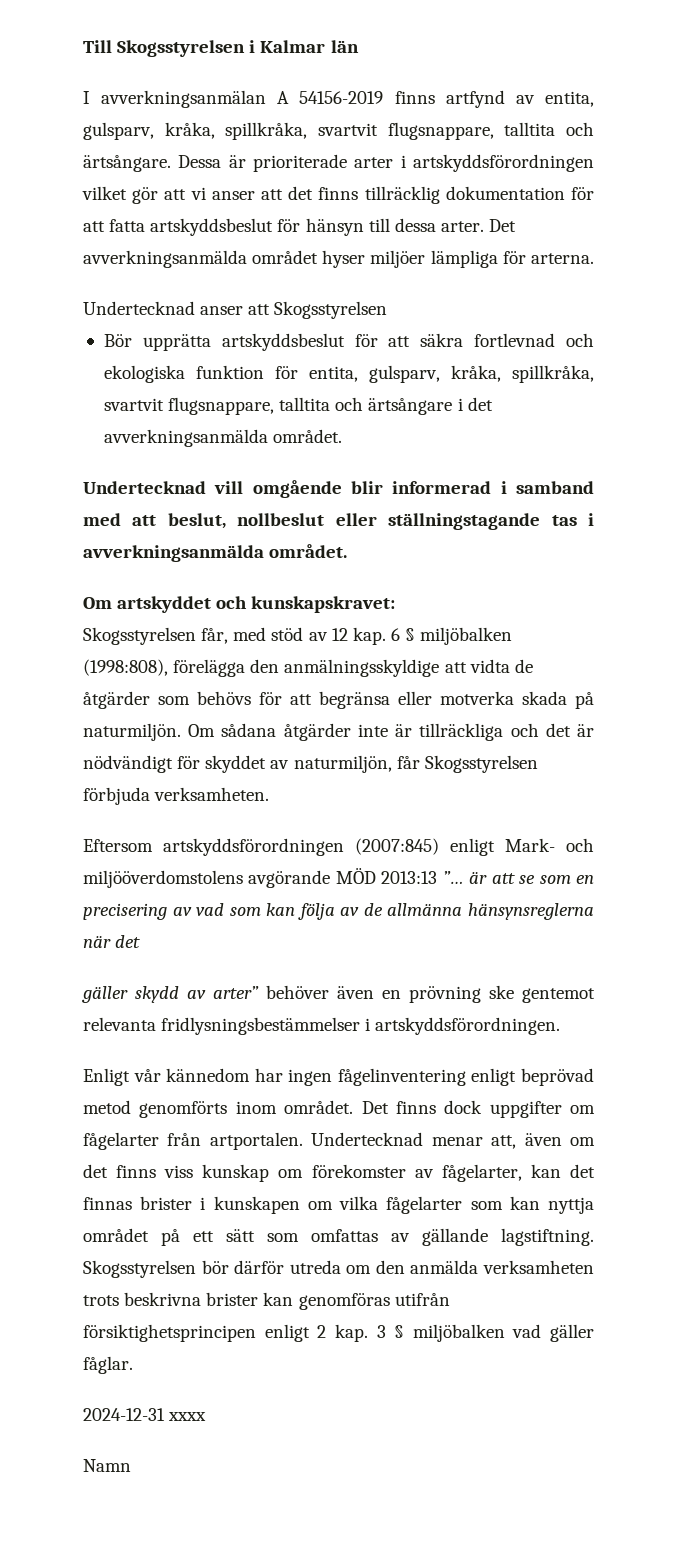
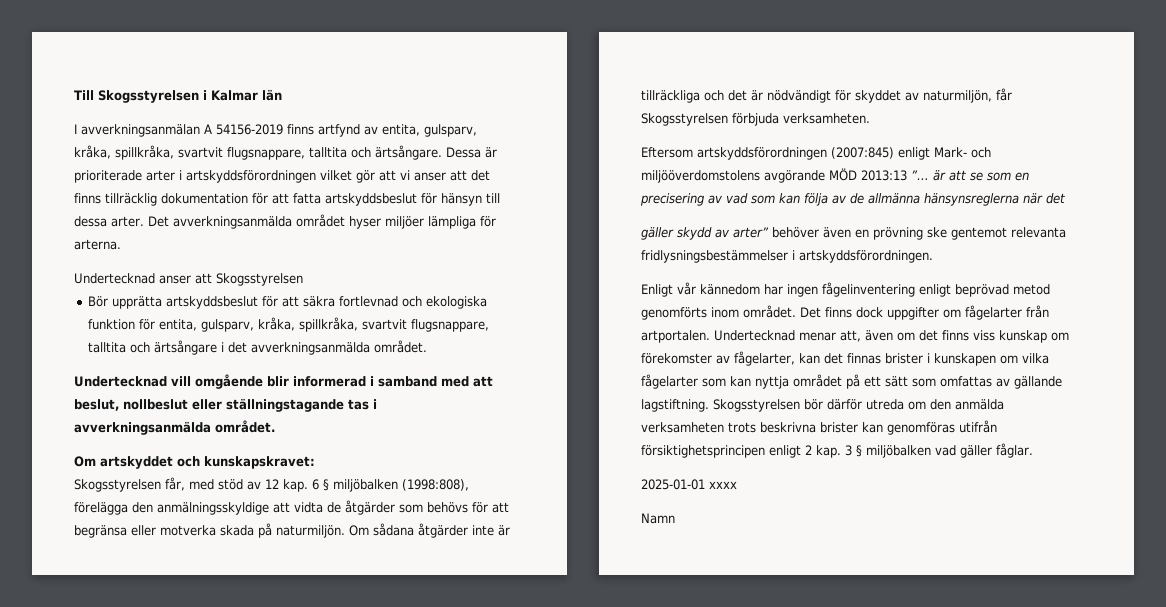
[83,1408,165,1421] 2024-12-31 -> [641,479,705,490] 2025-01-01

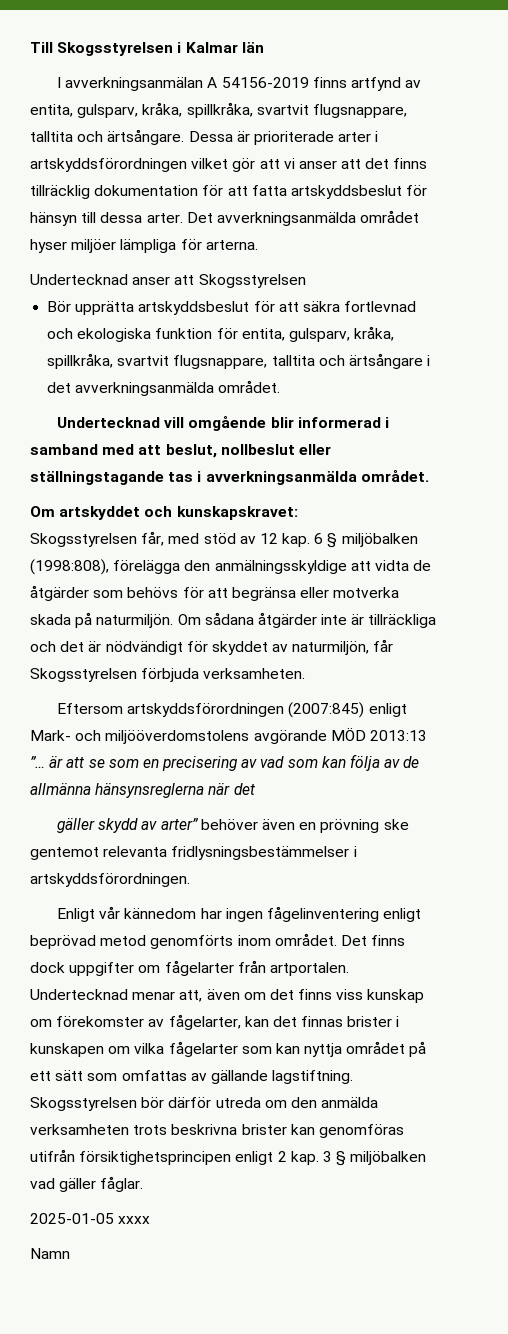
[641,479,705,490] 2025-01-01 -> [30,1213,114,1224] 2025-01-05

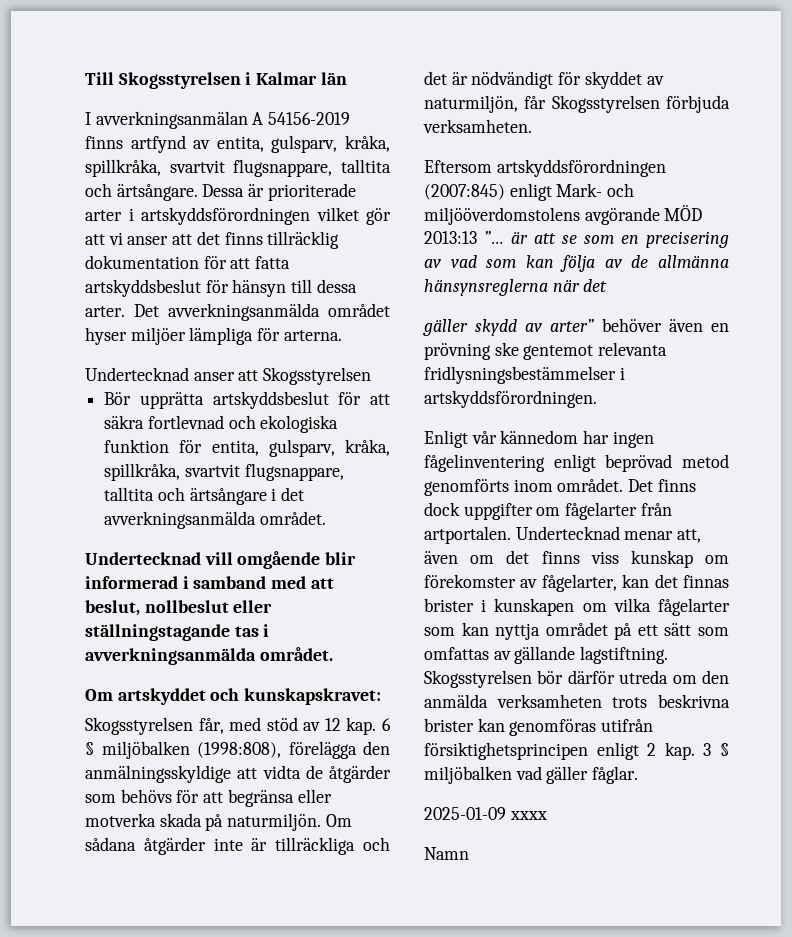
[30,1213,114,1224] 2025-01-05 -> [424,807,506,820] 2025-01-09

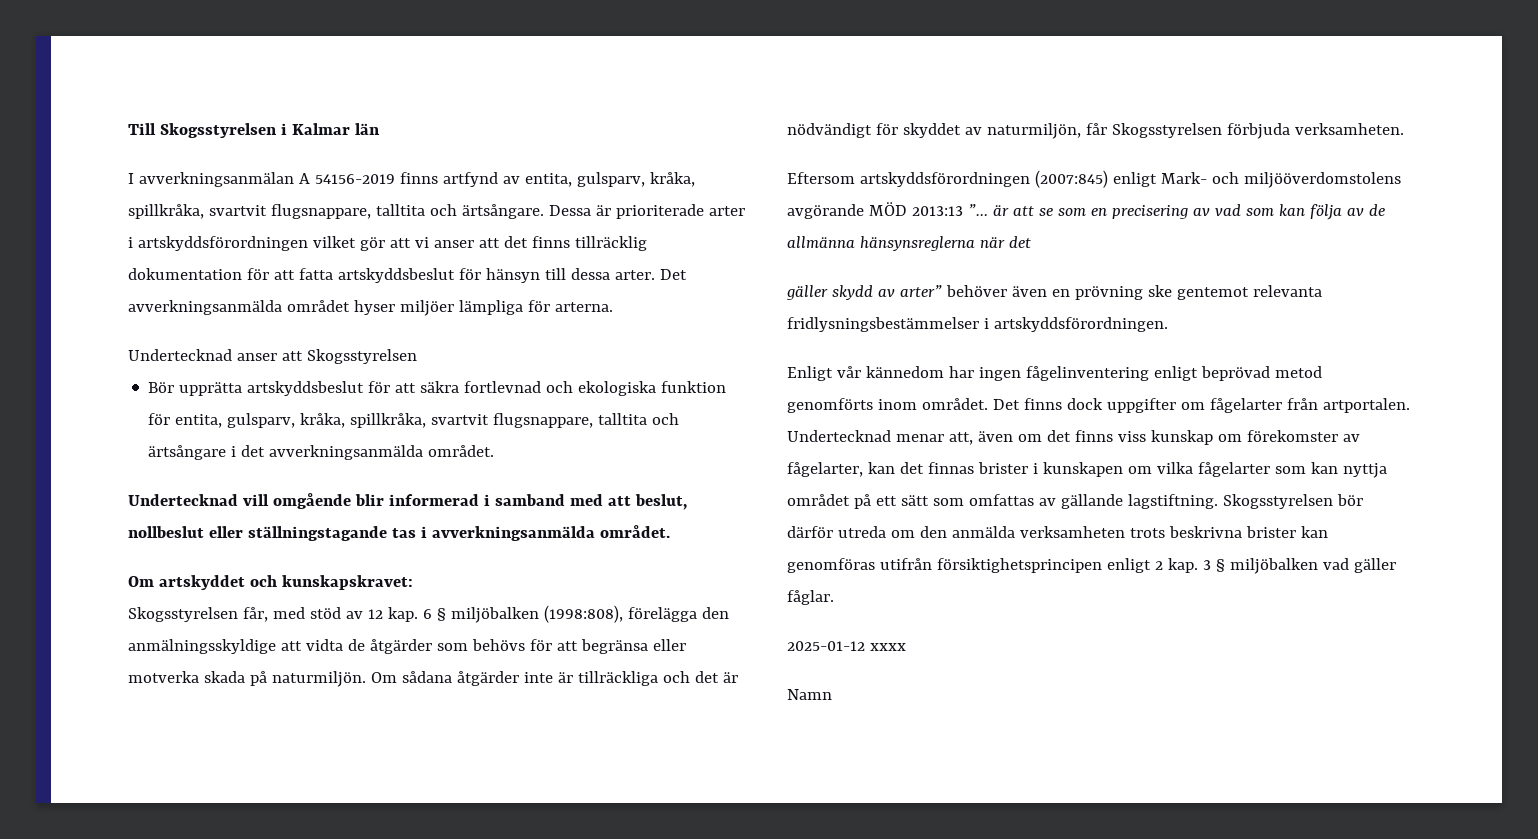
[424,807,506,820] 2025-01-09 -> [787,641,865,651] 2025-01-12

